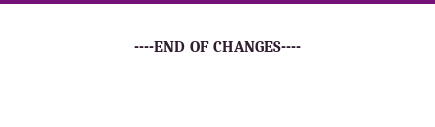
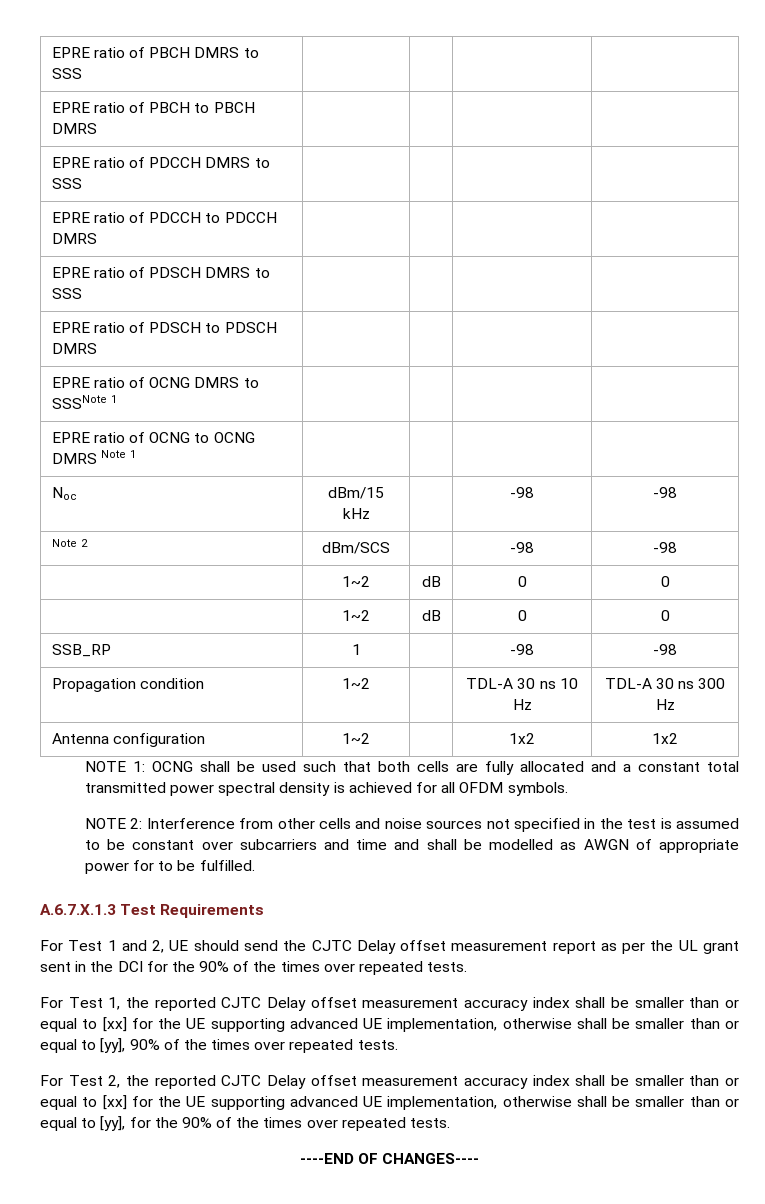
(134, 46) none -> [51,47,259,58] [51,68,82,79] [51,102,255,113] [51,123,97,134] [51,157,270,168] [51,178,82,189] [51,212,277,223] [51,233,97,244] [51,267,270,278] [51,288,82,299] [51,322,277,333] [51,343,97,354] [51,377,259,388] [51,395,117,409] [51,432,255,443] [51,450,137,464] [51,487,77,500] [328,487,384,499] [342,508,370,519] [510,487,534,498] [653,487,677,498] [51,539,88,547] [322,542,390,554] [510,542,534,553] [653,542,677,553] [342,576,370,587] [421,576,441,587] [517,576,527,587] [660,576,670,587] [342,610,370,621] [421,610,441,621] [517,610,527,621] [660,610,670,621] [51,644,111,657] [351,644,361,655] [510,644,534,655] [653,644,677,655] [51,678,204,692] [342,678,370,689] [466,678,578,689] [512,699,532,710] [604,678,726,689] [655,699,675,710] [51,733,205,747] [342,733,370,744] [509,733,535,744] [652,733,678,744] [84,761,739,775] [84,782,568,796] [84,818,740,832] [84,839,739,853] [84,860,255,874] [40,904,265,918] [40,940,740,954] [40,961,468,975] [40,997,739,1011] [40,1017,739,1032] [40,1038,398,1053] [40,1075,739,1089] [40,1095,739,1110] [40,1116,451,1131] EPRE ratio of PBCH DMRS to SSS | | | | // EPRE ratio of PBCH to PBCH DMRS | | | | // EPRE ratio of PDCCH DMRS to SSS | | | | // EPRE ratio of PDCCH to PDCCH DMRS | | | | // EPRE ratio of PDSCH DMRS to SSS | | | | // EPRE ratio of PDSCH to PDSCH DMRS | | | | // EPRE ratio of OCNG DMRS to SSSNote 1 | | | | // EPRE ratio of OCNG to OCNG DMRS Note 1 | | | | // Noc | dBm/15 kHz | | -98 | -98 // Note 2 | dBm/SCS | | -98 | -98 // | 1~2 | dB | 0 | 0 // | 1~2 | dB | 0 | 0 // SSB_RP | 1 | | -98 | -98 // Propagation condition | 1~2 | | TDL-A 30 ns 10 Hz | TDL-A 30 ns 300 Hz // Antenna configuration | 1~2 | | 1x2 | 1x2 // NOTE 1: OCNG shall be used such that both cells are fully allocated and a constant total transmitted power spectral density is achieved for all OFDM symbols. // NOTE 2: Interference from other cells and noise sources not specified in the test is assumed to be constant over subcarriers and time and shall be modelled as AWGN of appropriate power for to be fulfilled. // A.6.7.X.1.3 Test Requirements // For Test 1 and 2, UE should send the CJTC Delay offset measurement report as per the UL grant sent in the DCI for the 90% of the times over repeated tests. // For Test 1, the reported CJTC Delay offset measurement accuracy index shall be smaller than or equal to [xx] for the UE supporting advanced UE implementation, otherwise shall be smaller than or equal to [yy], 90% of the times over repeated tests. // For Test 2, the reported CJTC Delay offset measurement accuracy index shall be smaller than or equal to [xx] for the UE supporting advanced UE implementation, otherwise shall be smaller than or equal to [yy], for the 90% of the times over repeated tests. //

